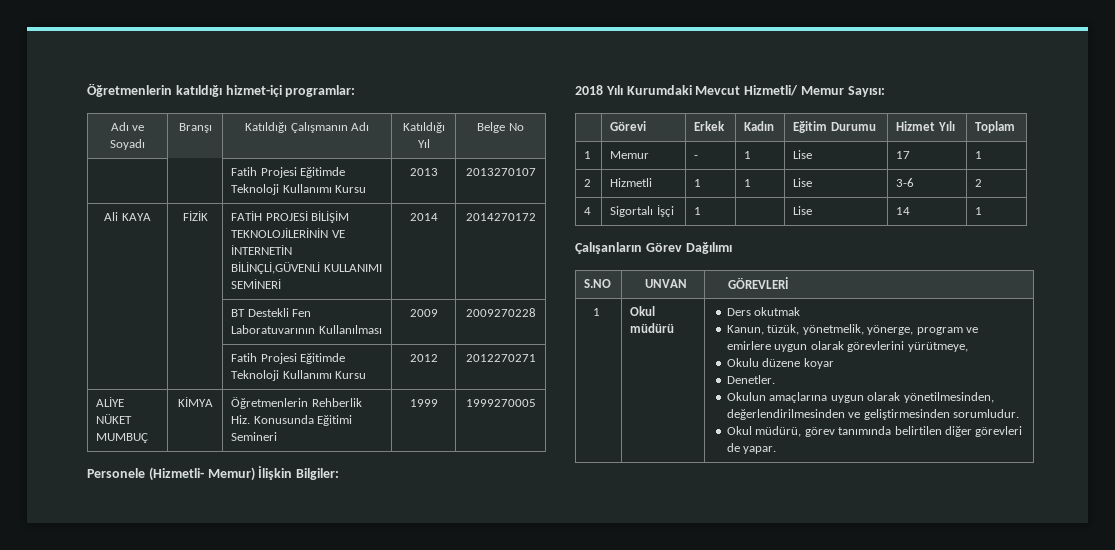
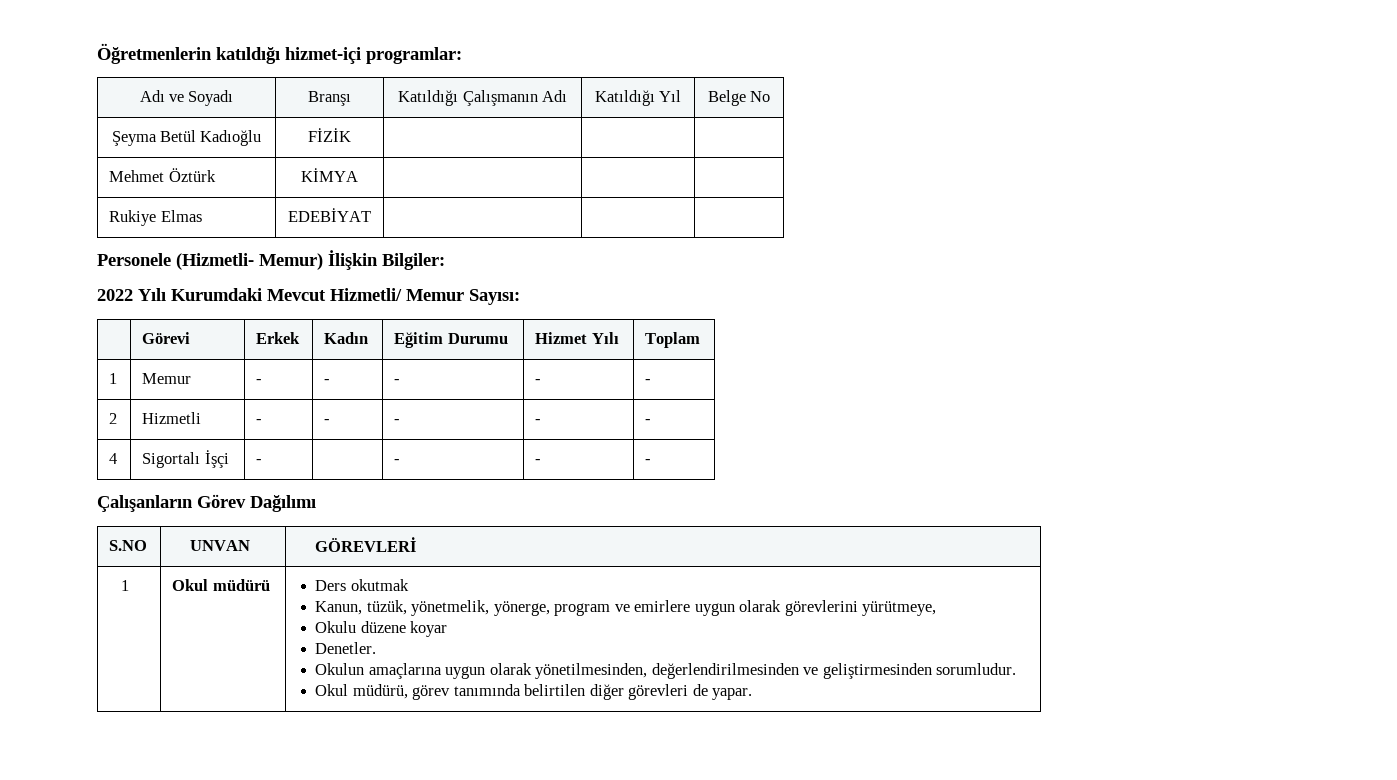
[231,167,346,178] [231,184,367,195] [409,168,438,176] [465,168,536,176] [104,212,151,221] [182,211,208,221] [231,211,350,223] [231,228,345,238] [231,245,293,255] [231,262,382,274] [231,279,282,289] [409,213,438,221] [465,213,536,221] [231,308,312,317] [231,325,382,334] [409,309,438,317] [465,308,536,317] [231,353,346,364] [231,370,367,381] [409,354,438,362] [465,354,536,362] [96,397,125,407] [96,414,133,424] [96,433,149,443] [177,397,213,407] [231,397,362,409] [231,415,353,426] [231,432,278,441] [409,399,438,407] [465,399,536,407] | | Fatih Projesi Eğitimde Teknoloji Kullanımı Kursu | 2013 | 2013270107 // Ali KAYA | FİZİK | FATİH PROJESİ BİLİŞİM TEKNOLOJİLERİNİN VE İNTERNETİN BİLİNÇLİ,GÜVENLİ KULLANIMI SEMİNERİ | 2014 | 2014270172 // | | BT Destekli Fen Laboratuvarının Kullanılması | 2009 | 2009270228 // | | Fatih Projesi Eğitimde Teknoloji Kullanımı Kursu | 2012 | 2012270271 // ALİYE NÜKET MUMBUÇ | KİMYA | Öğretmenlerin Rehberlik Hiz. Konusunda Eğitimi Semineri | 1999 | 1999270005 -> [111,130,262,146] [308,128,351,142] [109,168,216,182] [301,168,358,182] [109,210,202,226] [288,208,371,222] Şeyma Betül Kadıoğlu | FİZİK | | | // Mehmet Öztürk | KİMYA | | | // Rukiye Elmas | EDEBİYAT | | |
[575,85,603,95] 2018 -> [97,289,133,301] 2022
[744,151,752,159] [793,150,813,159] [896,151,911,159] [975,151,983,159] [584,179,592,187] [610,178,653,187] [694,179,702,187] [744,179,752,187] [793,178,813,187] [896,178,915,187] [975,179,983,187] 1 | Lise | 17 | 1 // 2 | Hizmetli | 1 | 1 | Lise | 3-6 | 2 -> [324,379,331,384] [394,379,401,384] [535,379,542,384] [645,379,652,384] [109,413,118,424] [142,412,202,424] [256,419,263,424] [324,419,331,424] [394,419,401,424] [535,419,542,424] [645,419,652,424] - | - | - | - // 2 | Hizmetli | - | - | - | - | -
[694,207,702,215] [793,206,813,215] [896,207,911,215] [975,207,983,215] 1 | | Lise | 14 | 1 -> [256,459,263,464] [394,459,401,464] [535,459,542,464] [645,459,652,464] - | | - | - | -

